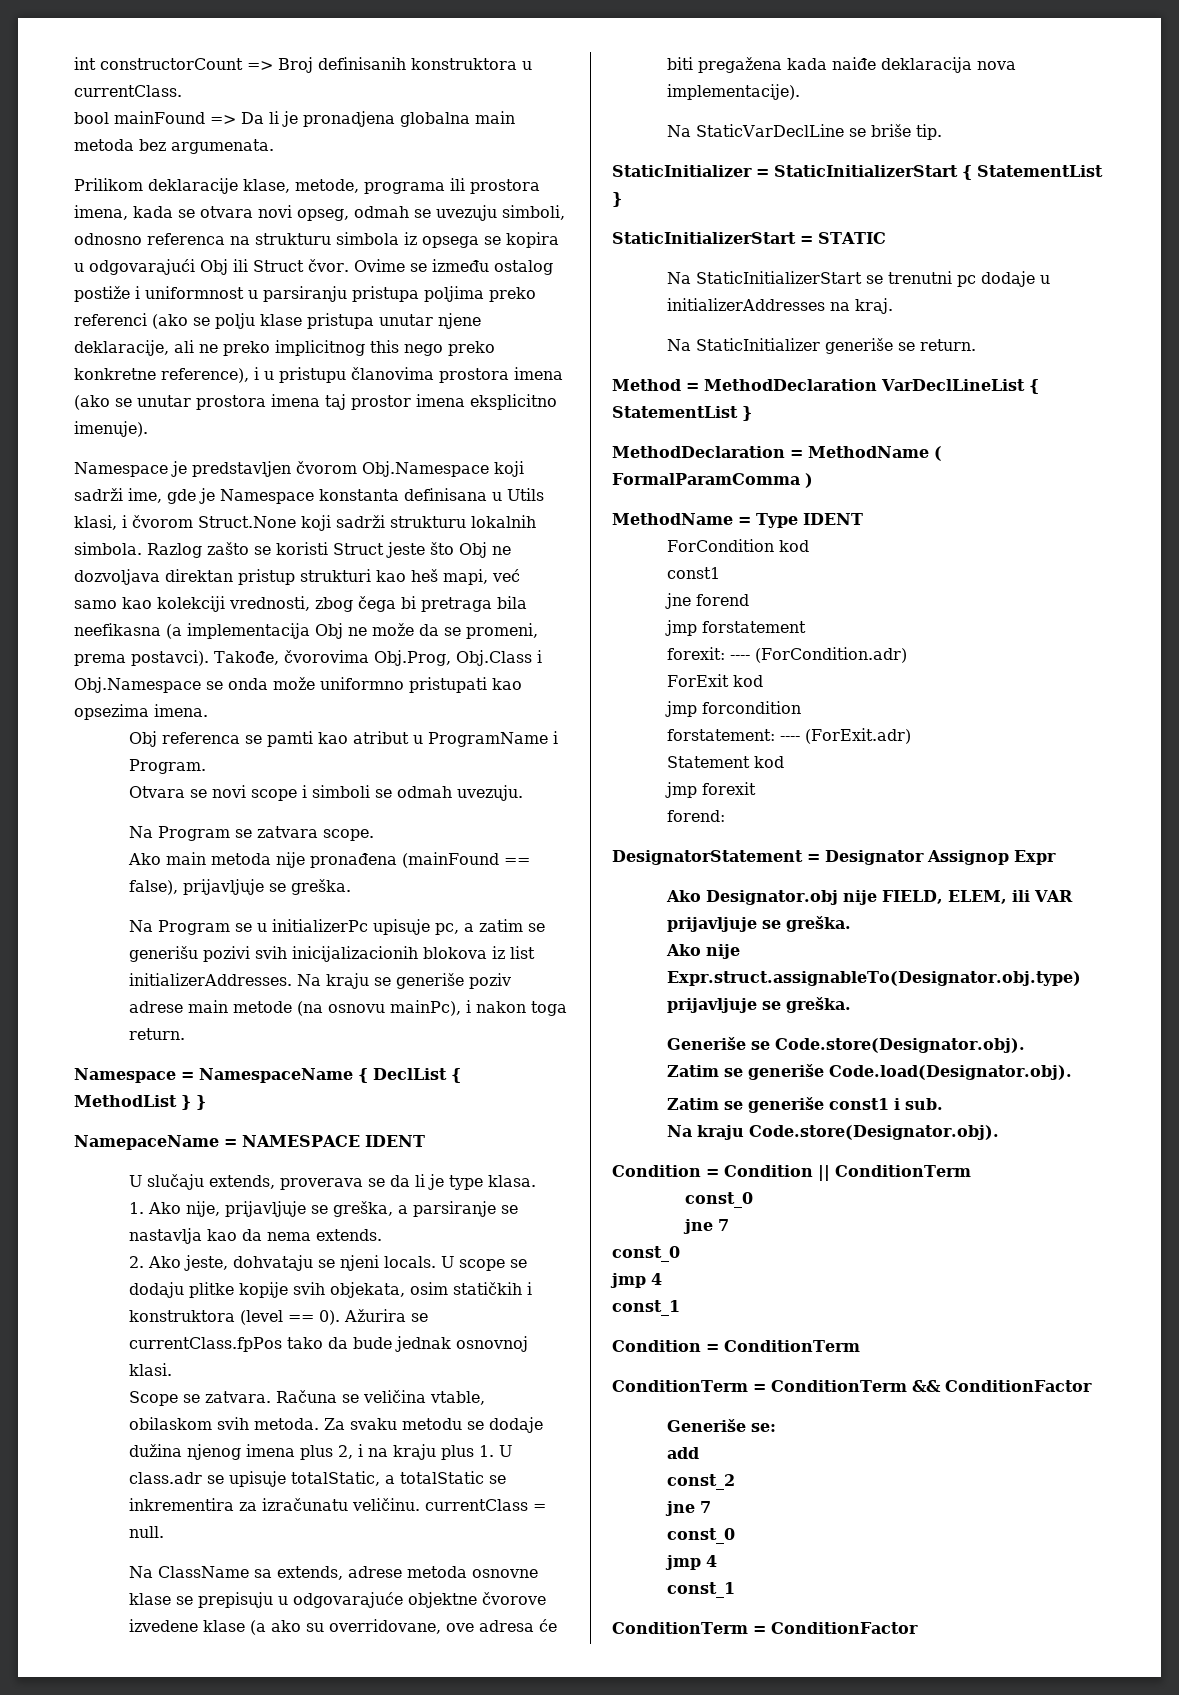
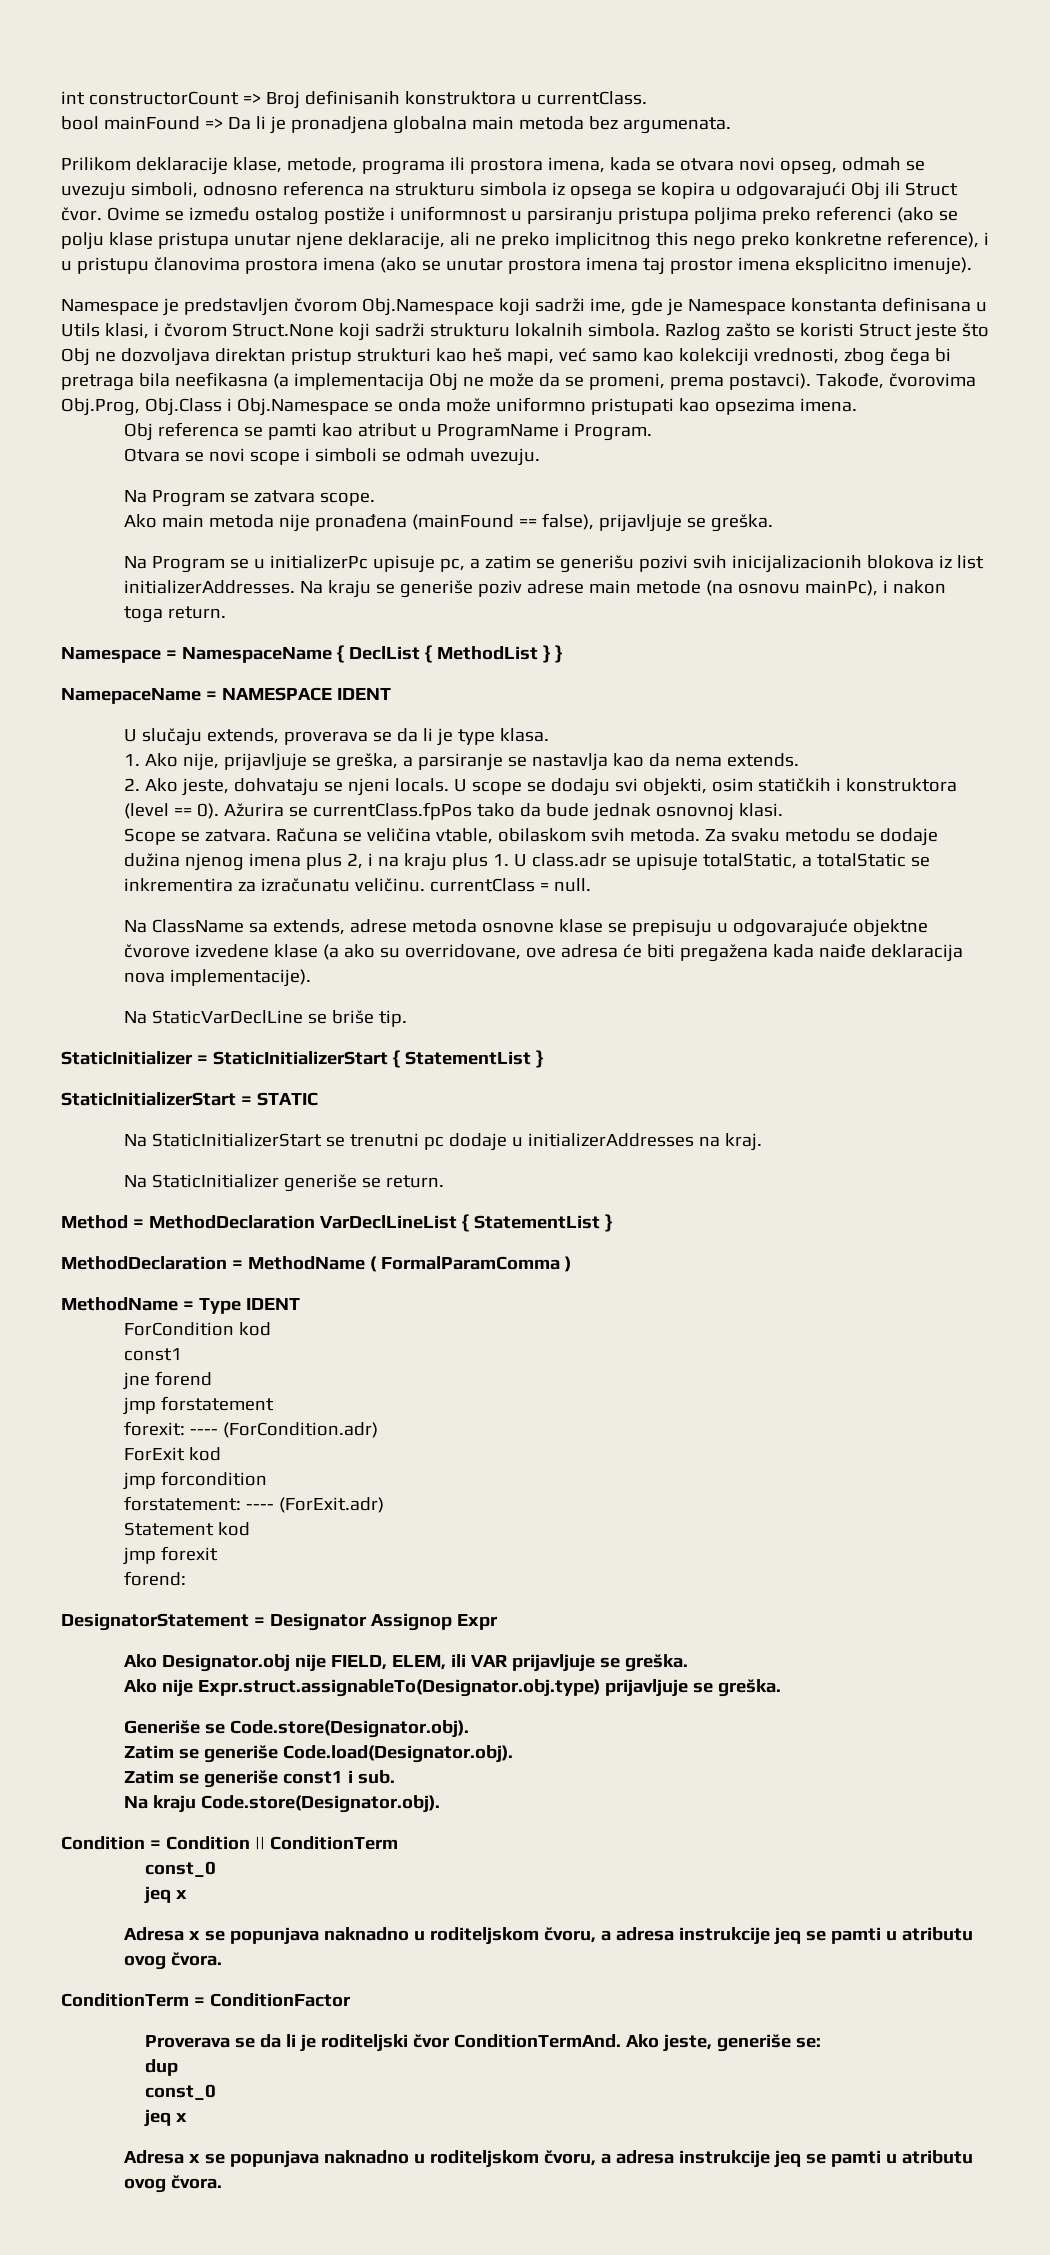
[188,1282,405,1298] plitke kopije svih objekata, -> [615,778,708,796] svi objekti,
[682,1219,729,1234] [612,1246,680,1262] [610,1273,662,1288] [612,1300,680,1316] [612,1340,860,1352] [612,1380,1092,1392] [666,1419,776,1432] [666,1447,699,1459] [666,1474,735,1490] [664,1501,711,1516] [666,1528,735,1544] [664,1555,717,1570] [666,1582,735,1598] [612,1622,918,1634] jne 7 // const_0 // jmp 4 // const_1 // Condition = ConditionTerm // ConditionTerm = ConditionTerm && ConditionFactor // Generiše se: // add // const_2 // jne 7 // const_0 // jmp 4 // const_1 // ConditionTerm = ConditionFactor -> [144,1886,188,1904] [124,1927,974,1945] [124,1952,223,1970] [61,1993,351,2007] [145,2034,822,2052] [145,2059,179,2076] [145,2084,217,2100] [144,2109,188,2127] [124,2150,974,2168] [124,2175,223,2193] jeq x // Adresa x se popunjava naknadno u roditeljskom čvoru, a adresa instrukcije jeq se pamti u atributu ovog čvora. // ConditionTerm = ConditionFactor // Proverava se da li je roditeljski čvor ConditionTermAnd. Ako jeste, generiše se: // dup // const_0 // jeq x // Adresa x se popunjava naknadno u roditeljskom čvoru, a adresa instrukcije jeq se pamti u atributu ovog čvora.

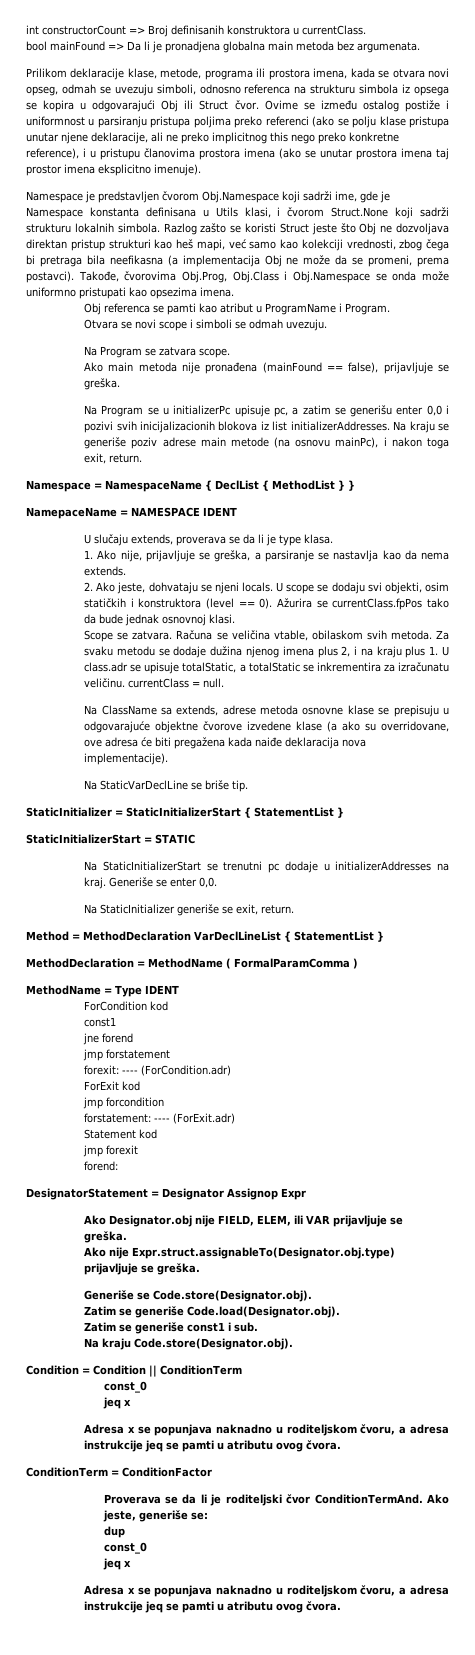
(635, 564) none -> [396,405,449,416] enter 0,0 i
(164, 614) none -> [84,453,107,464] exit,
(763, 1142) none -> [109,877,218,888] Generiše se enter 0,0.
(382, 1182) none -> [236,904,259,915] exit,

